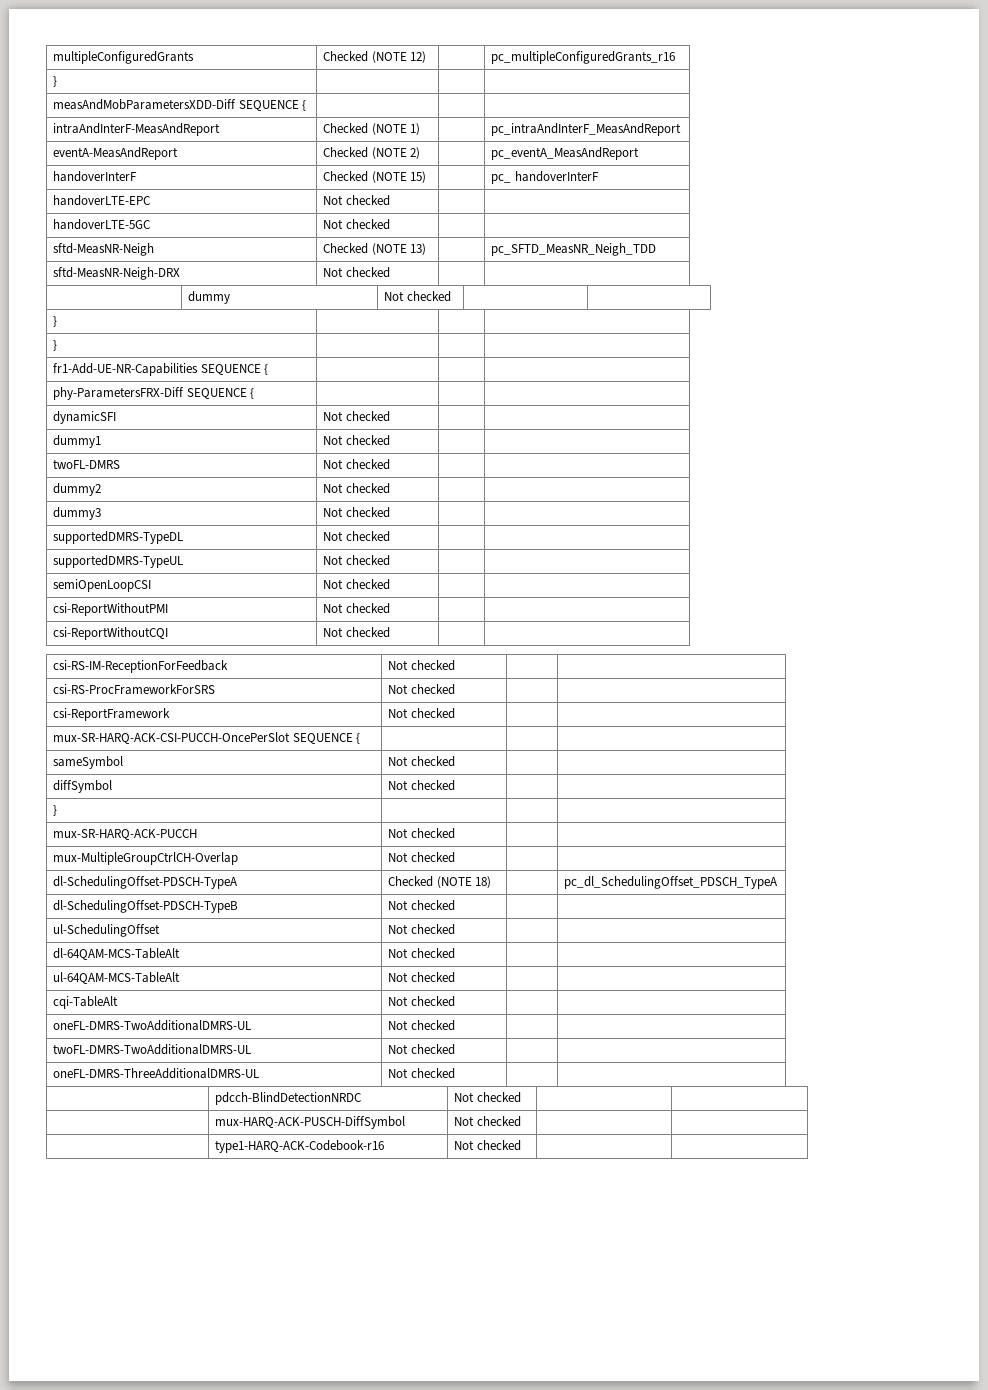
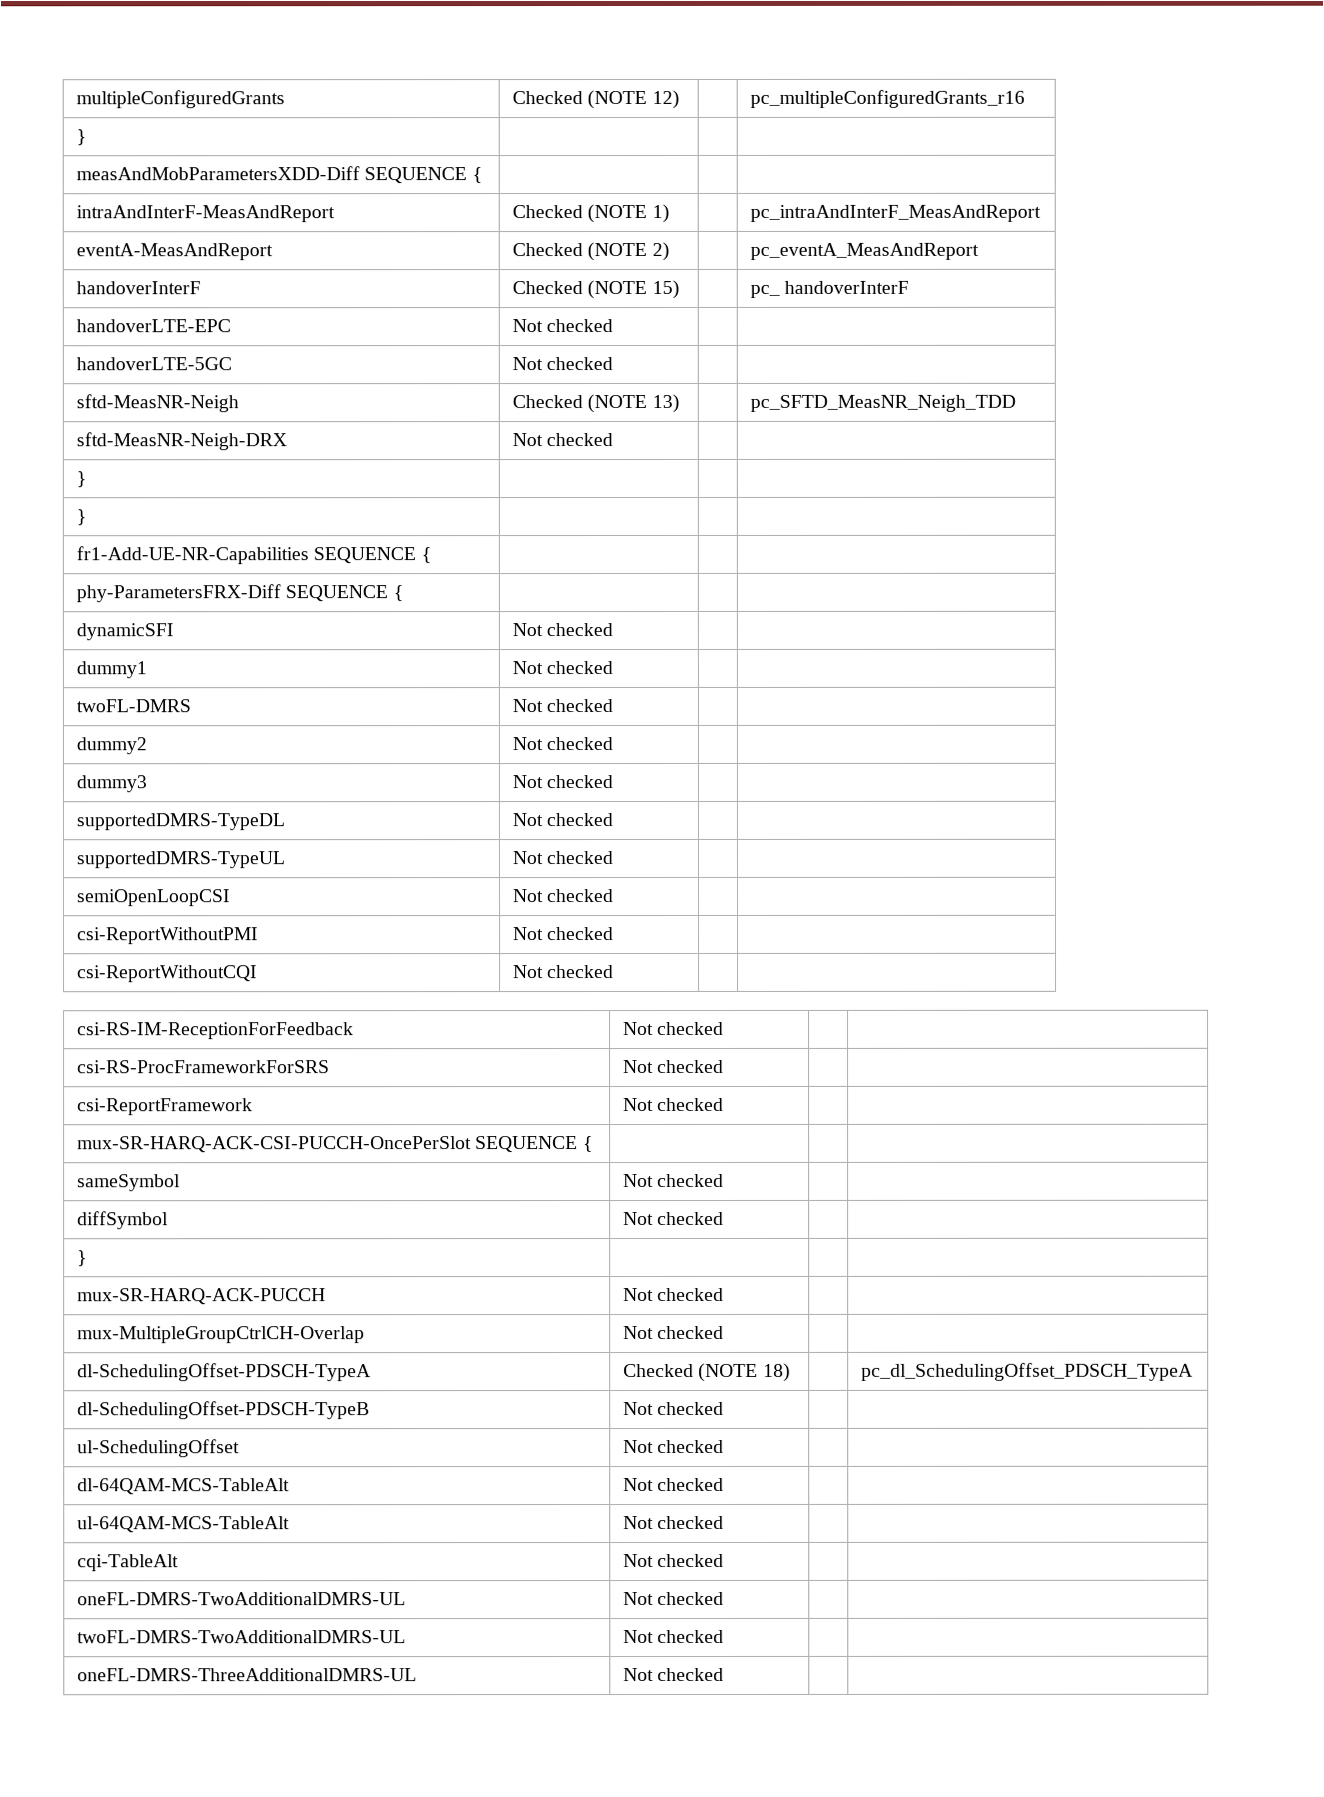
[188,291,231,304] [384,291,451,302] // | dummy | Not checked | | -> (614, 440) none
[215,1092,362,1105] [454,1092,521,1103] [215,1116,406,1129] [454,1116,521,1127] [215,1140,385,1153] [454,1140,521,1151] // | pdcch-BlindDetectionNRDC | Not checked | | // | mux-HARQ-ACK-PUSCH-DiffSymbol | Not checked | | // | type1-HARQ-ACK-Codebook-r16 | Not checked | | -> (725, 1674) none

